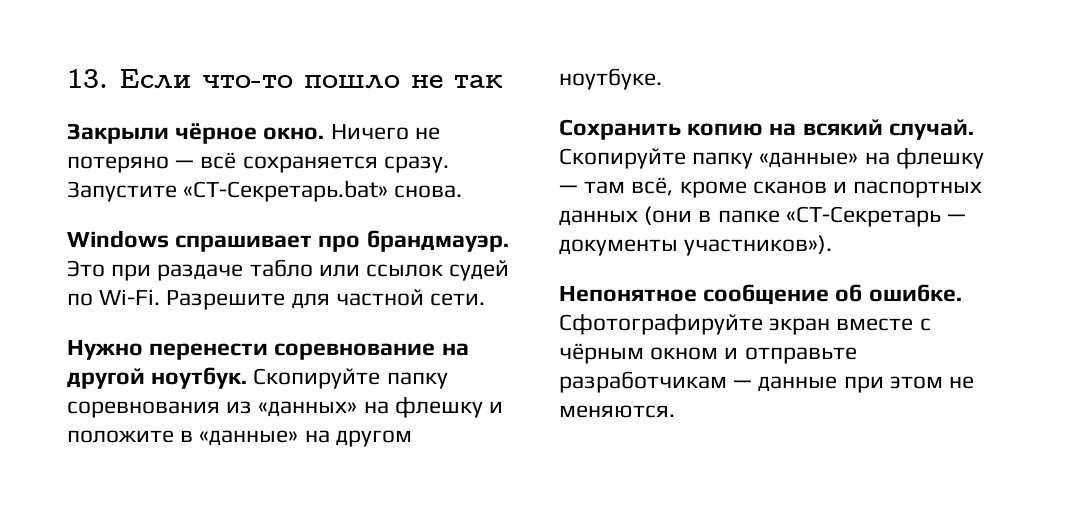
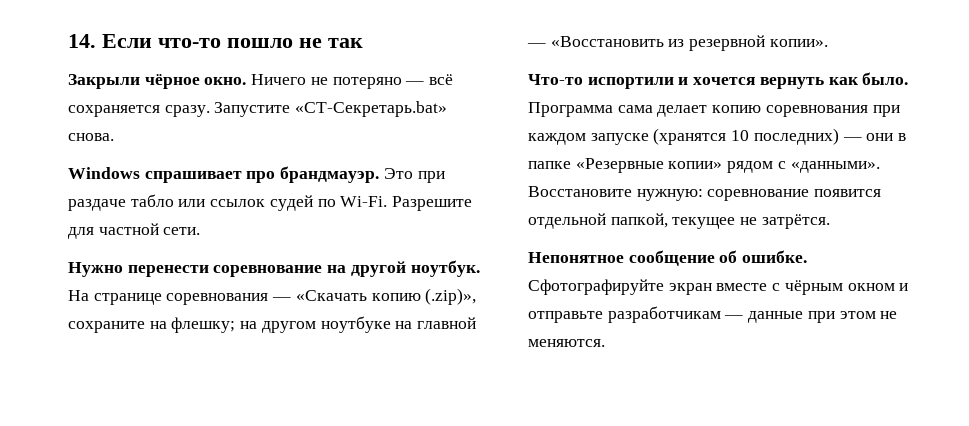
[67,69,108,88] 13. -> [68,34,96,48] 14.
[253,368,448,389] [67,397,504,418] [67,430,412,447] [559,68,662,90] [559,119,974,140] [559,148,984,169] [559,177,983,198] [559,206,967,227] [559,235,833,256] Скопируйте папку соревнования из «данных» на флешку и положите в «данные» на другом ноутбуке. // Сохранить копию на всякий случай. Скопируйте папку «данные» на флешку — там всё, кроме сканов и паспортных данных (они в папке «СТ-Секретарь — документы участников»). -> [68,288,477,305] [68,316,477,333] [527,35,828,51] [528,72,909,89] [528,102,900,117] [528,128,907,145] [528,158,880,173] [528,186,882,201] [528,213,830,229] На странице соревнования — «Скачать копию (.zip)», сохраните на флешку; на другом ноутбуке на главной — «Восстановить из резервной копии». // Что-то испортили и хочется вернуть как было. Программа сама делает копию соревнования при каждом запуске (хранятся 10 последних) — они в папке «Резервные копии» рядом с «данными». Восстановите нужную: соревнование появится отдельной папкой, текущее не затрётся.

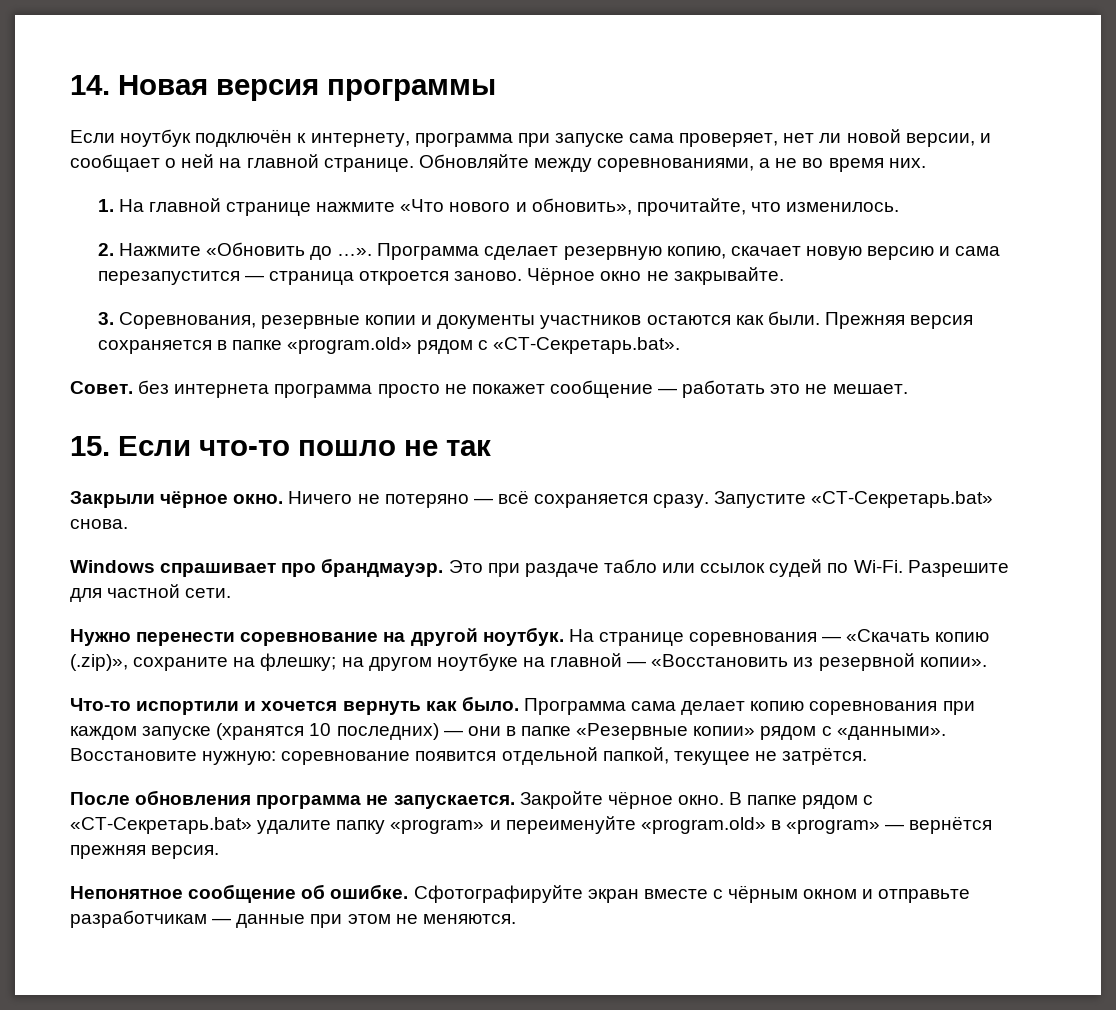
(96, 41) none -> [118,75,496,101] [70,129,991,147] [70,154,926,172] [97,198,900,216] [97,242,1001,260] [97,267,784,285] [97,311,974,329] [97,337,681,354] [70,380,908,398] [70,436,110,456] Новая версия программы // Если ноутбук подключён к интернету, программа при запуске сама проверяет, нет ли новой версии, и сообщает о ней на главной странице. Обновляйте между соревнованиями, а не во время них. // 1. На главной странице нажмите «Что нового и обновить», прочитайте, что изменилось. // 2. Нажмите «Обновить до …». Программа сделает резервную копию, скачает новую версию и сама перезапустится — страница откроется заново. Чёрное окно не закрывайте. // 3. Соревнования, резервные копии и документы участников остаются как были. Прежняя версия сохраняется в папке «program.old» рядом с «СТ-Секретарь.bat». // Совет. без интернета программа просто не покажет сообщение — работать это не мешает. // 15.
(830, 221) none -> [70,790,874,809] [70,816,993,834] [70,845,220,859] // После обновления программа не запускается. Закройте чёрное окно. В папке рядом с «СТ-Секретарь.bat» удалите папку «program» и переименуйте «program.old» в «program» — вернётся прежняя версия.

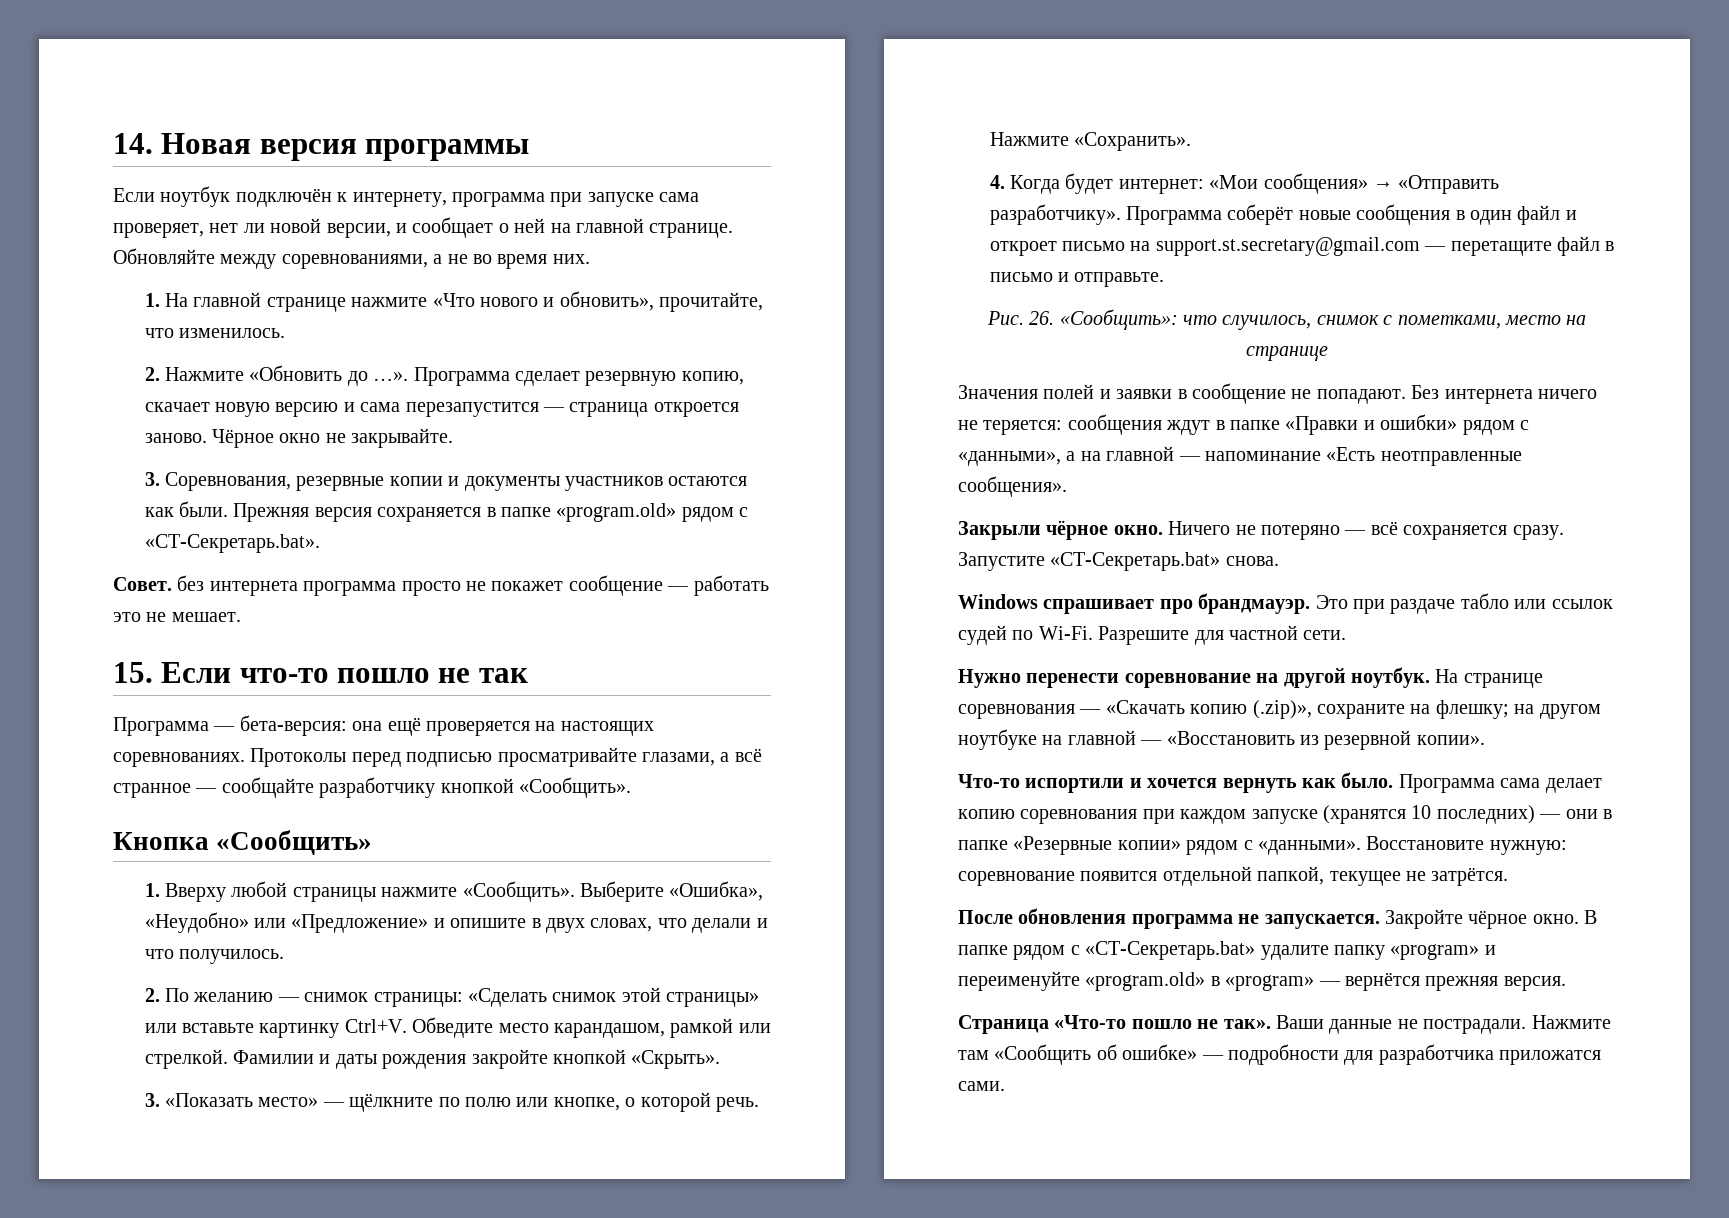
(491, 448) none -> [113,715,654,736] [113,747,762,767] [113,777,631,798] [113,830,373,855] [144,881,764,902] [144,912,768,933] [144,949,285,964] [144,987,760,1007] [144,1017,771,1038] [144,1049,721,1069] [144,1092,760,1112] [989,132,1192,151] [989,173,1500,194] [989,204,1577,225] [989,236,1615,256] [989,272,1165,287] [986,309,1587,330] [1246,346,1328,361] [958,383,1597,404] [958,414,1529,435] [958,446,1522,466] [958,476,1067,497] // Программа — бета-версия: она ещё проверяется на настоящих соревнованиях. Протоколы перед подписью просматривайте глазами, а всё странное — сообщайте разработчику кнопкой «Сообщить». // Кнопка «Сообщить» // 1. Вверху любой страницы нажмите «Сообщить». Выберите «Ошибка», «Неудобно» или «Предложение» и опишите в двух словах, что делали и что получилось. // 2. По желанию — снимок страницы: «Сделать снимок этой страницы» или вставьте картинку Ctrl+V. Обведите место карандашом, рамкой или стрелкой. Фамилии и даты рождения закройте кнопкой «Скрыть». // 3. «Показать место» — щёлкните по полю или кнопке, о которой речь. Нажмите «Сохранить». // 4. Когда будет интернет: «Мои сообщения» → «Отправить разработчику». Программа соберёт новые сообщения в один файл и откроет письмо на support.st.secretary@gmail.com — перетащите файл в письмо и отправьте. // Рис. 26. «Сообщить»: что случилось, снимок с пометками, место на странице // Значения полей и заявки в сообщение не попадают. Без интернета ничего не теряется: сообщения ждут в папке «Правки и ошибки» рядом с «данными», а на главной — напоминание «Есть неотправленные сообщения».
[70,884,971,903] [70,910,516,928] Непонятное сообщение об ошибке. Сфотографируйте экран вместе с чёрным окном и отправьте разработчикам — данные при этом не меняются. -> [958,1015,1611,1034] [958,1044,1602,1065] [958,1081,1005,1091] Страница «Что-то пошло не так». Ваши данные не пострадали. Нажмите там «Сообщить об ошибке» — подробности для разработчика приложатся сами.

